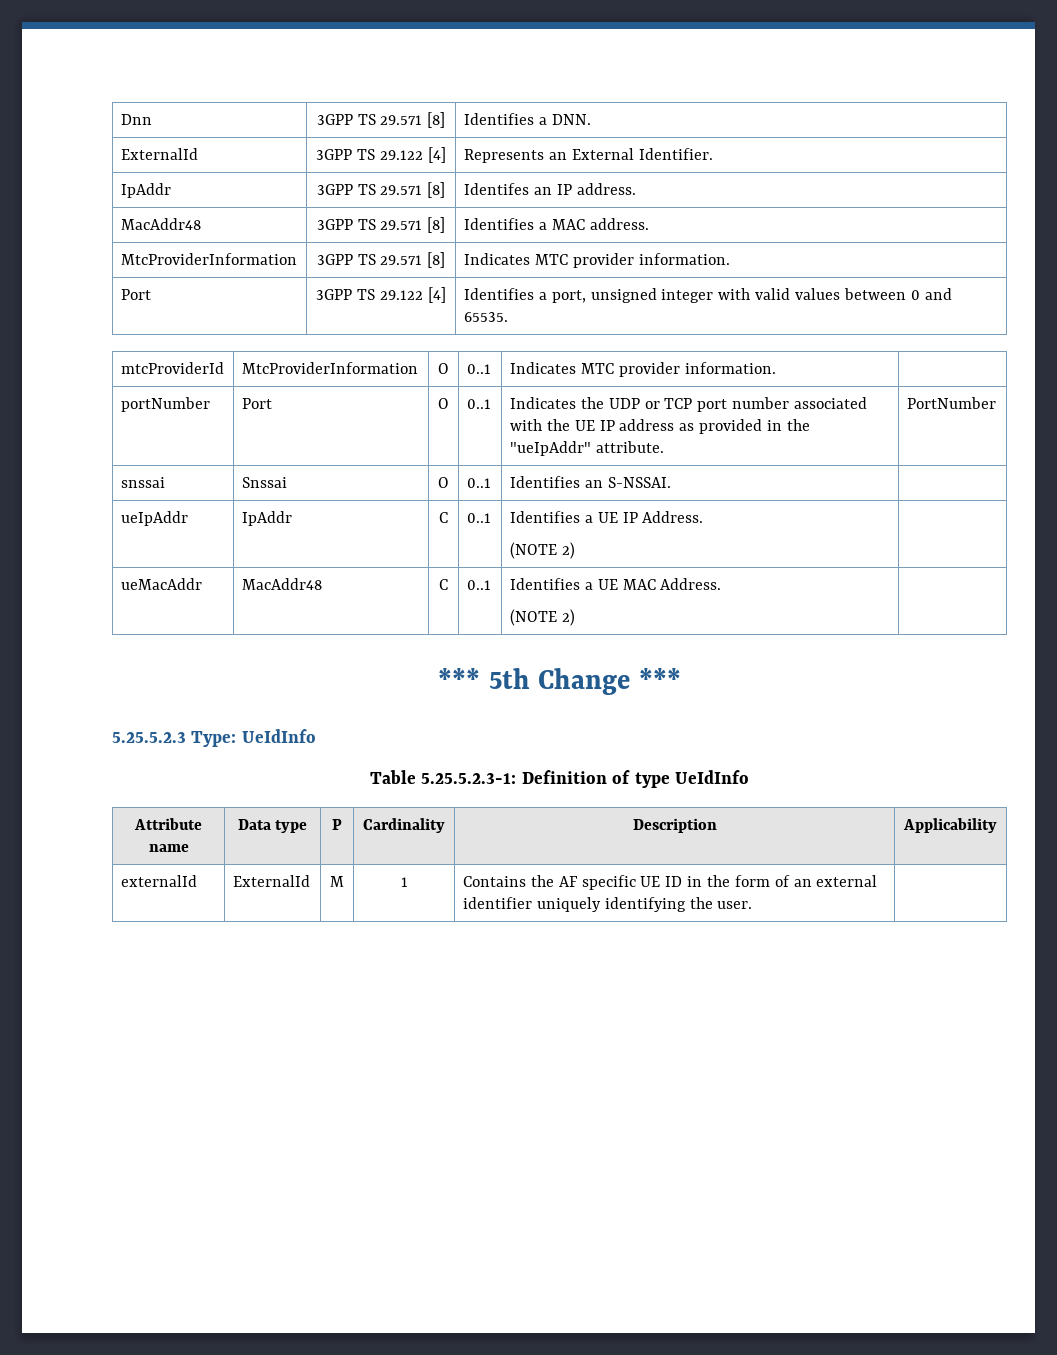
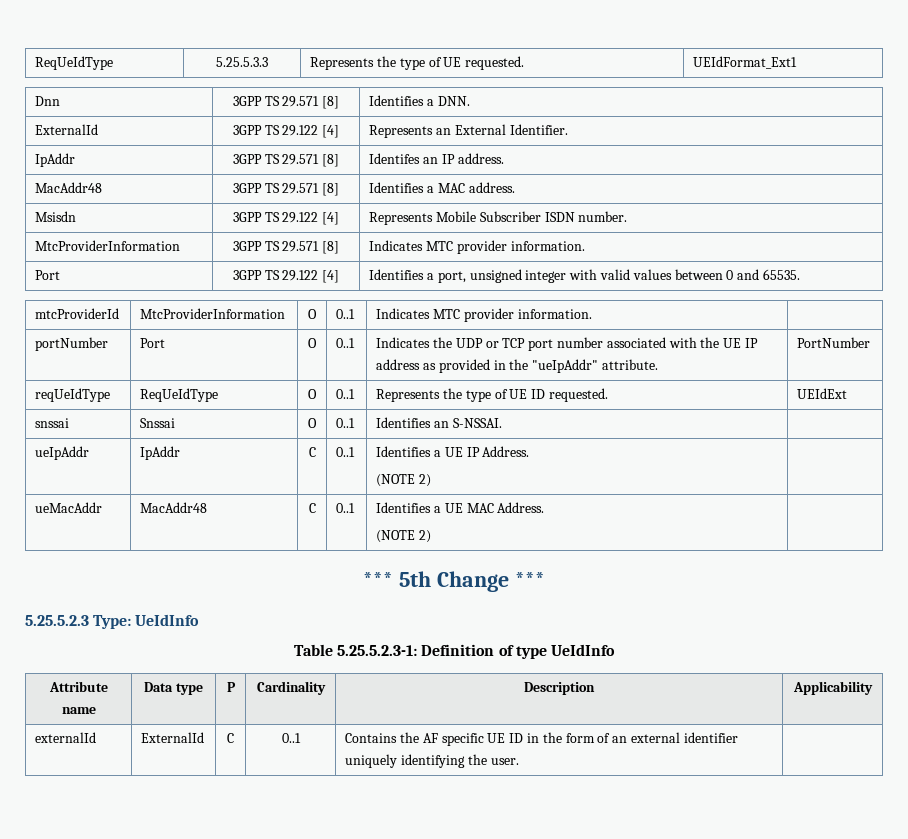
(120, 119) none -> [35,56,114,70] [216,57,268,67] [310,56,525,70] [693,56,798,69] ReqUeIdType | 5.25.5.3.3 | Represents the type of UE requested. | UEIdFormat_Ext1 //
(649, 224) none -> [35,211,77,222] [232,212,340,225] [369,211,628,225] // Msisdn | 3GPP TS 29.122 [4] | Represents Mobile Subscriber ISDN number.
(996, 403) none -> [35,388,111,402] [140,388,219,402] [308,389,317,399] [336,389,356,399] [376,388,608,402] [797,388,848,399] // reqUeIdType | ReqUeIdType | O | 0..1 | Represents the type of UE ID requested. | UEIdExt
[330,876,344,887] [400,877,408,887] M | 1 -> [227,733,234,743] [281,733,301,743] C | 0..1

